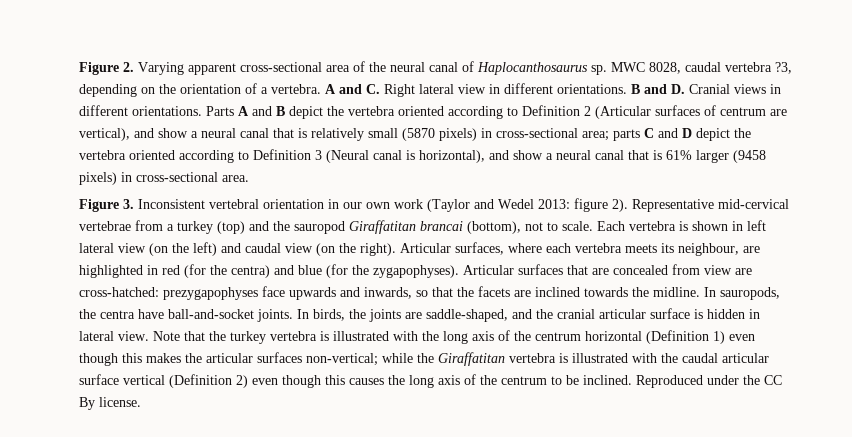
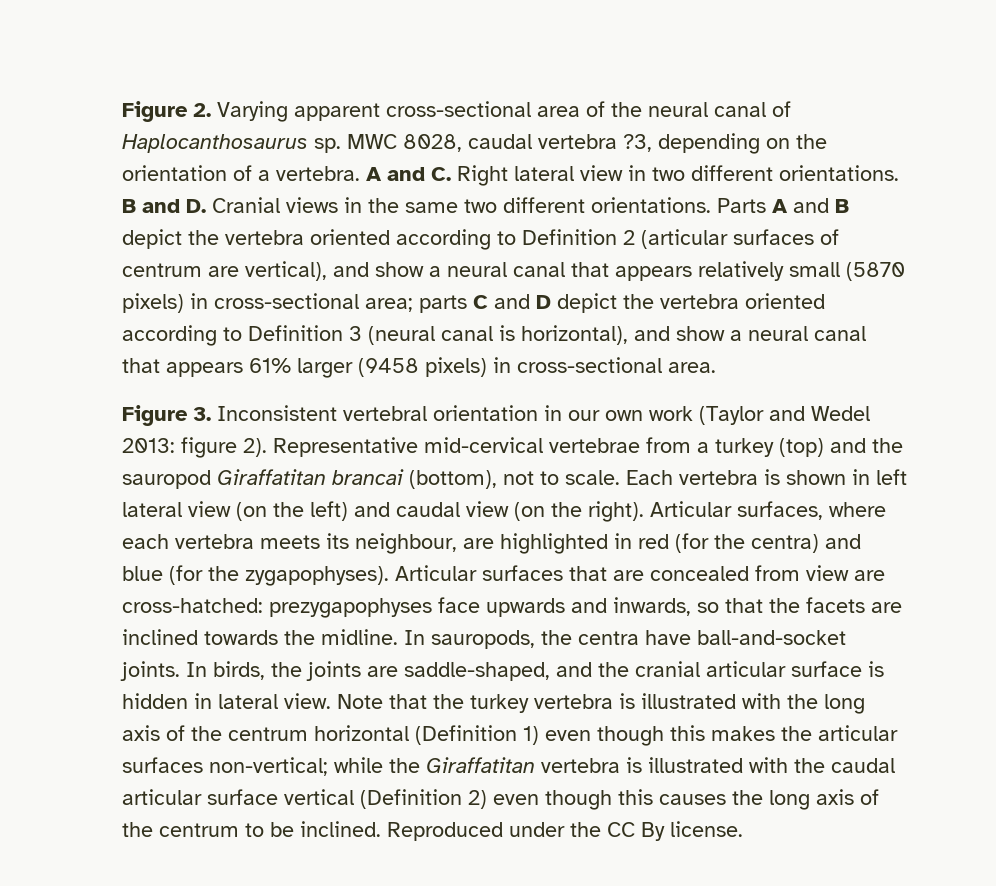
(501, 89) none -> [651,167,685,181] two
(782, 89) none -> [367,198,497,213] the same two
[595,106,652,119] (Articular -> [640,229,728,249] (articular
[298,128,308,138] is -> [614,266,692,281] appears
[326,150,370,163] (Neural -> [367,326,435,345] (neural
[653,150,663,160] is -> [165,362,243,377] appears

